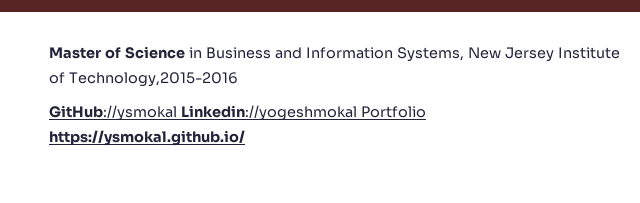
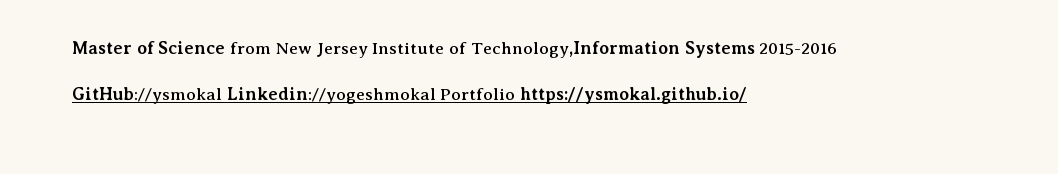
[189,47,464,62] in Business and Information Systems, -> [230,42,272,54] from
[68,72,238,87] Technology,2015-2016 -> [470,41,838,58] Technology,Information Systems 2015-2016

